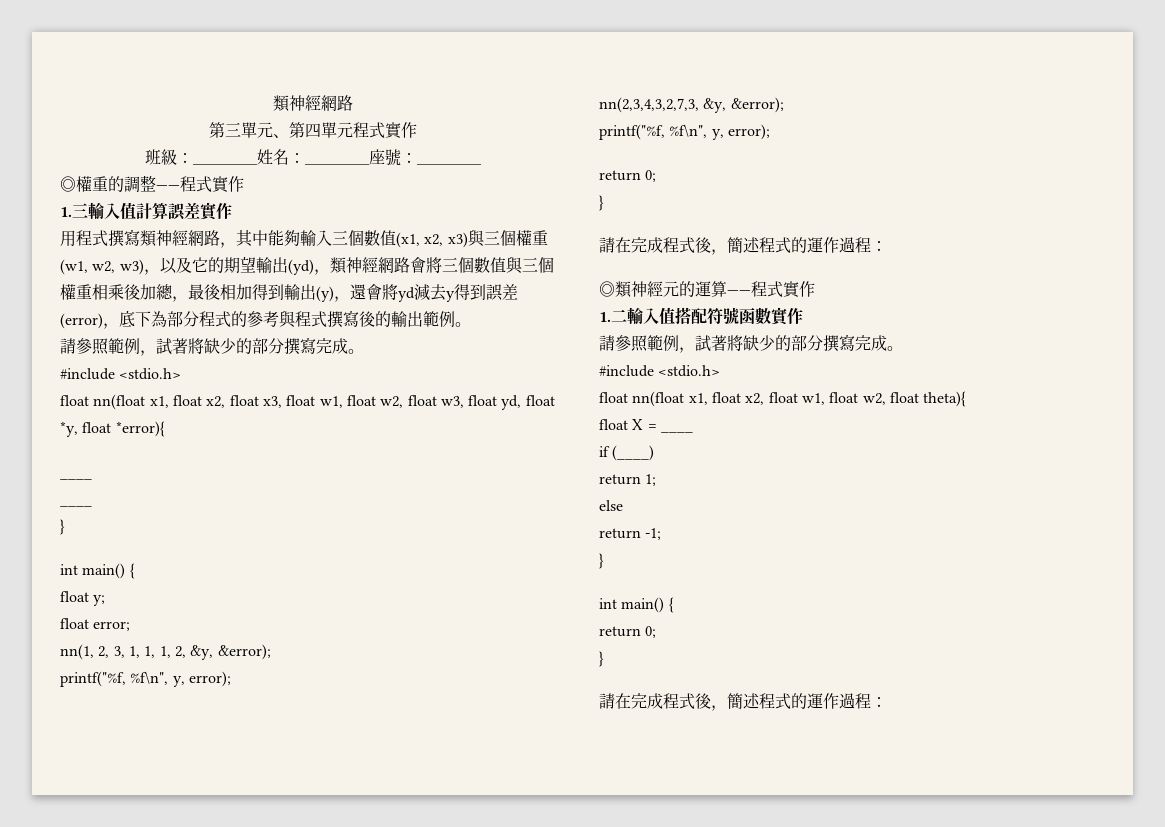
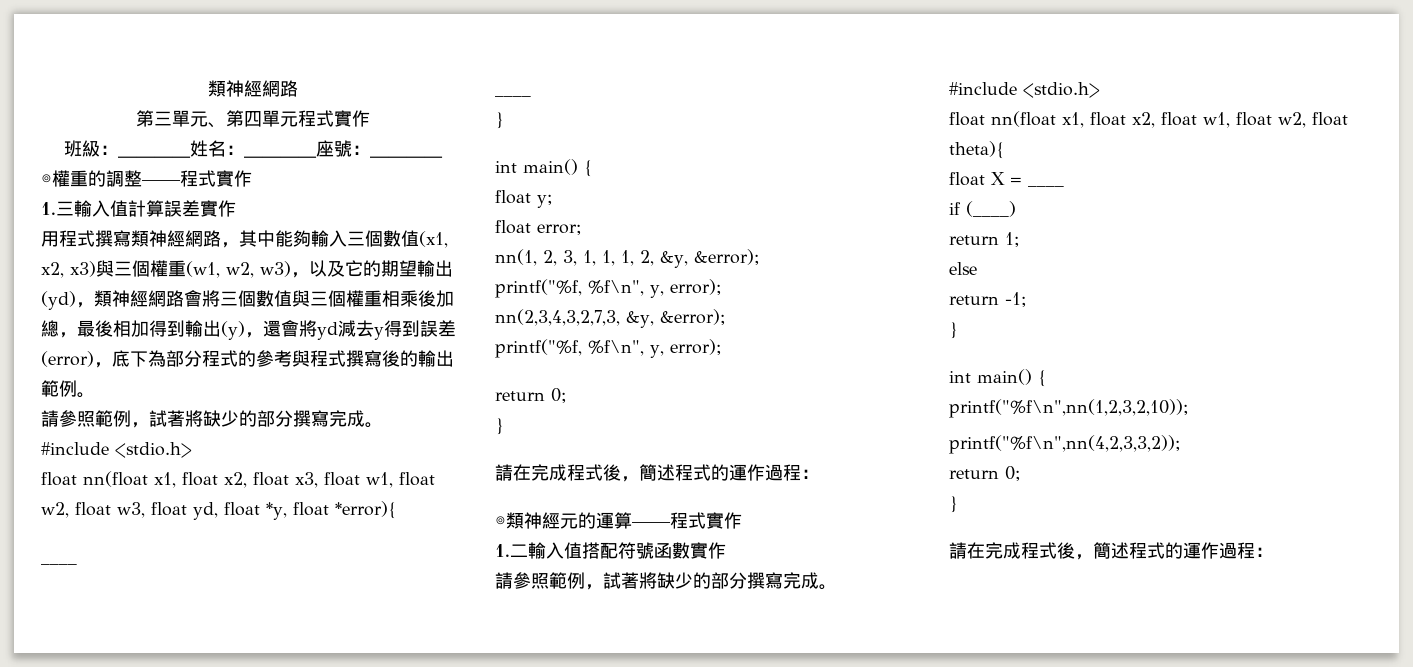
(674, 605) none -> [949,399,1189,418] [949,435,1181,454] // printf("%f\n",nn(1,2,3,2,10)); // printf("%f\n",nn(4,2,3,3,2));

